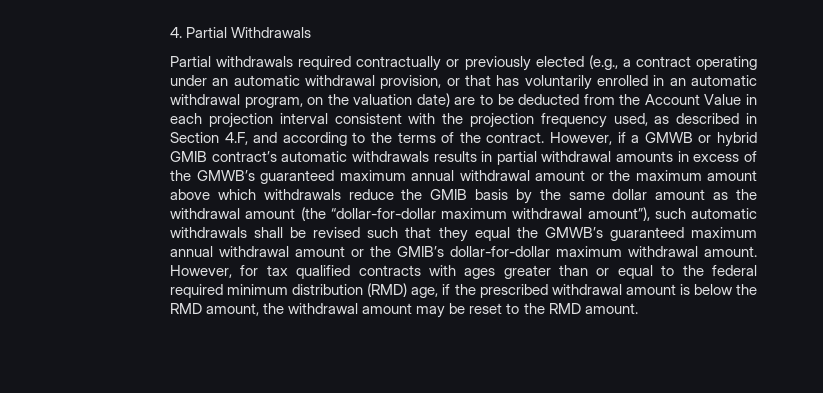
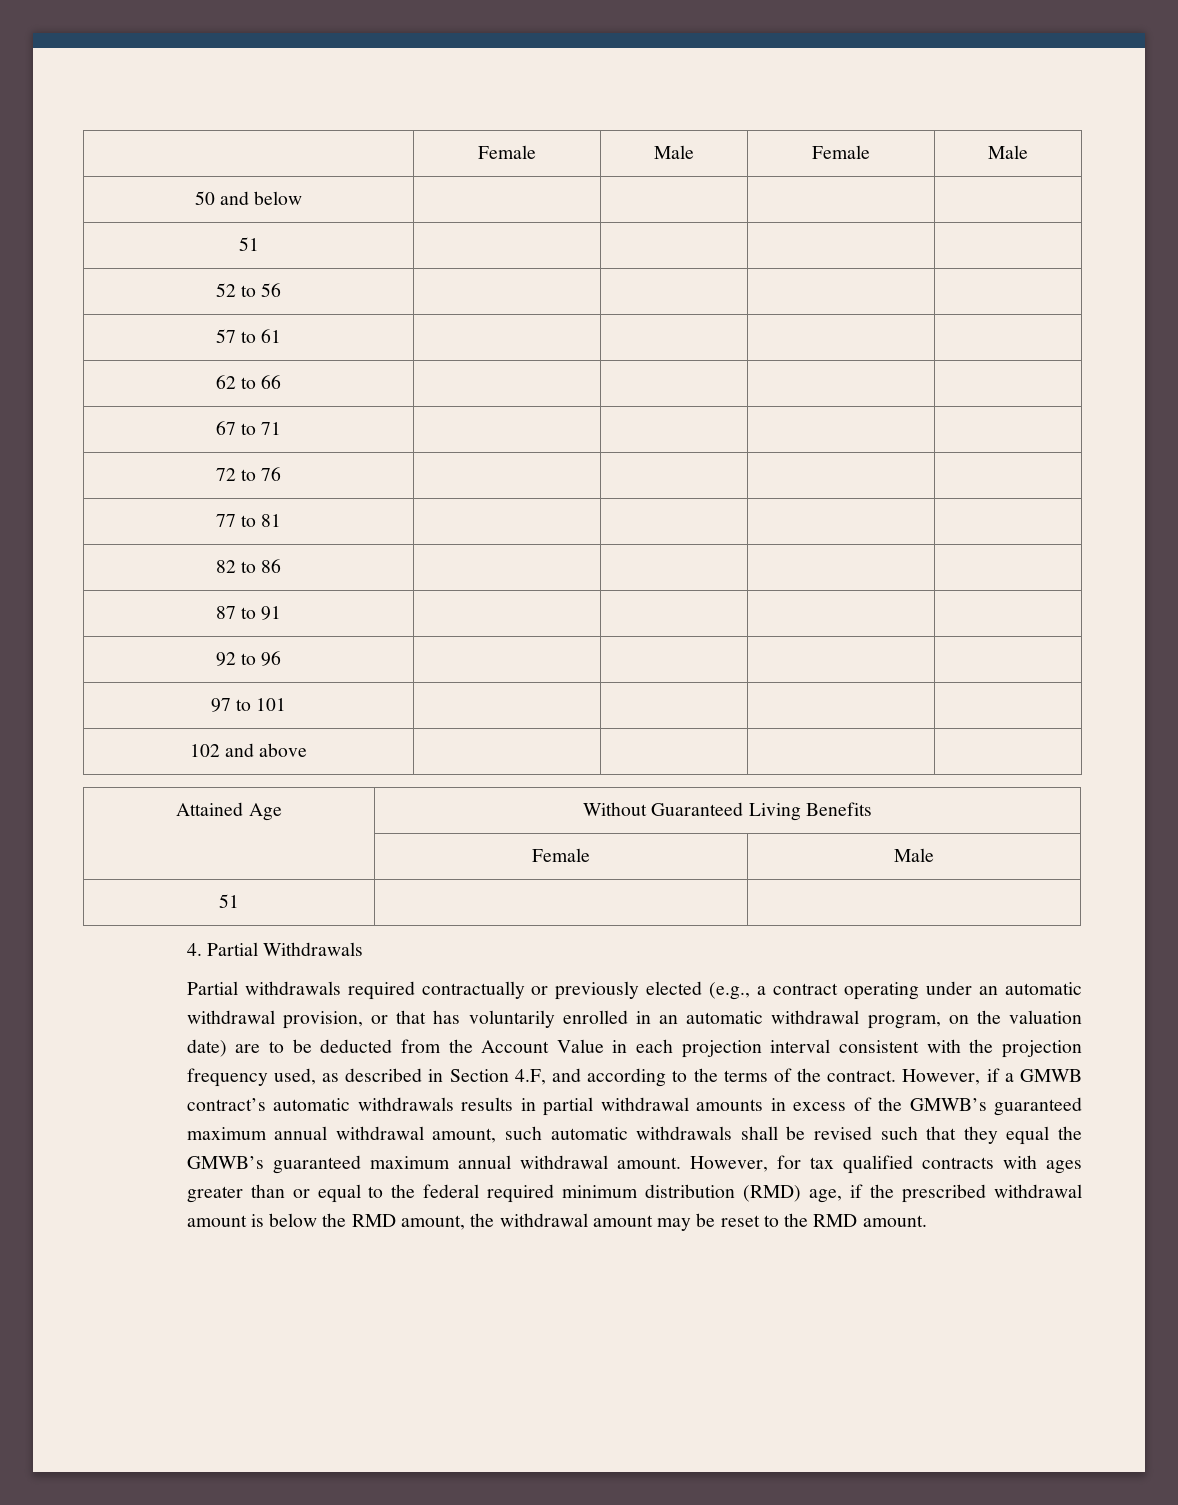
(170, 32) none -> [477,145,536,159] [654,145,694,159] [812,145,870,159] [988,145,1028,159] [194,191,303,205] [238,237,259,251] [215,283,282,297] [215,329,282,343] [215,375,282,389] [215,421,282,435] [215,467,282,481] [215,514,282,527] [215,559,282,573] [215,606,282,620] [215,651,282,666] [210,698,287,712] [189,743,308,757] [176,802,282,821] [583,802,872,821] [532,848,590,862] [894,848,934,862] [219,894,239,908] | Female | Male | Female | Male // 50 and below | | | | // 51 | | | | // 52 to 56 | | | | // 57 to 61 | | | | // 62 to 66 | | | | // 67 to 71 | | | | // 72 to 76 | | | | // 77 to 81 | | | | // 82 to 86 | | | | // 87 to 91 | | | | // 92 to 96 | | | | // 97 to 101 | | | | // 102 and above | | | | // Attained Age | Without Guaranteed Living Benefits // | Female | Male // 51 | | //
[698,132,757,147] [170,151,208,162] or hybrid GMIB -> (1082, 1075) none
[535,170,758,181] [170,189,758,204] [170,207,650,221] amount or the maximum amount above which withdrawals reduce the GMIB basis by the same dollar amount as the withdrawal amount (the “dollar-for-dollar maximum withdrawal amount”), -> [432,1128,497,1143] amount,
[295,246,699,257] amount or the GMIB’s dollar-for-dollar maximum withdrawal -> (608, 1162) none

